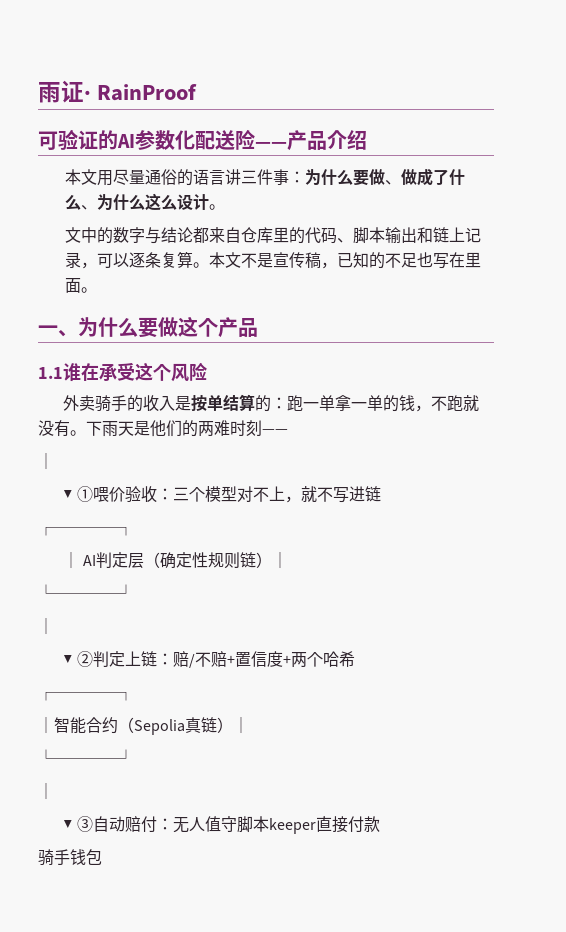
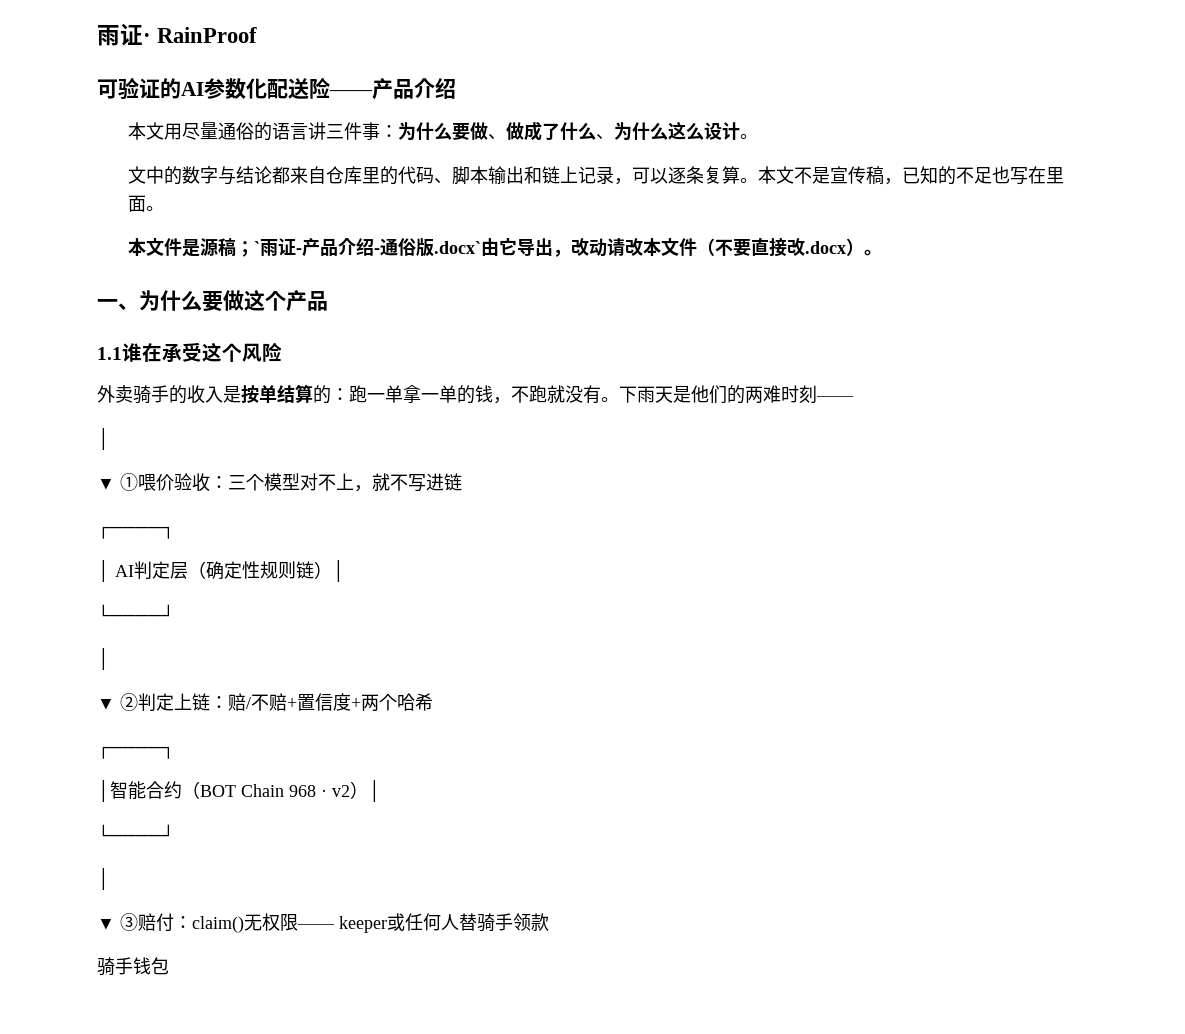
(97, 290) none -> [127,238,882,257] // 本文件是源稿；`雨证-产品介绍-通俗版.docx`由它导出，改动请改本文件（不要直接改.docx）。
[134,717,217,735] Sepolia真链 -> [200,784,350,797] BOT Chain 968 · v2
[93,816,365,834] 自动赔付：无人值守脚本keeper直接付 -> [138,913,531,933] 赔付：claim()无权限—— keeper或任何人替骑手领

